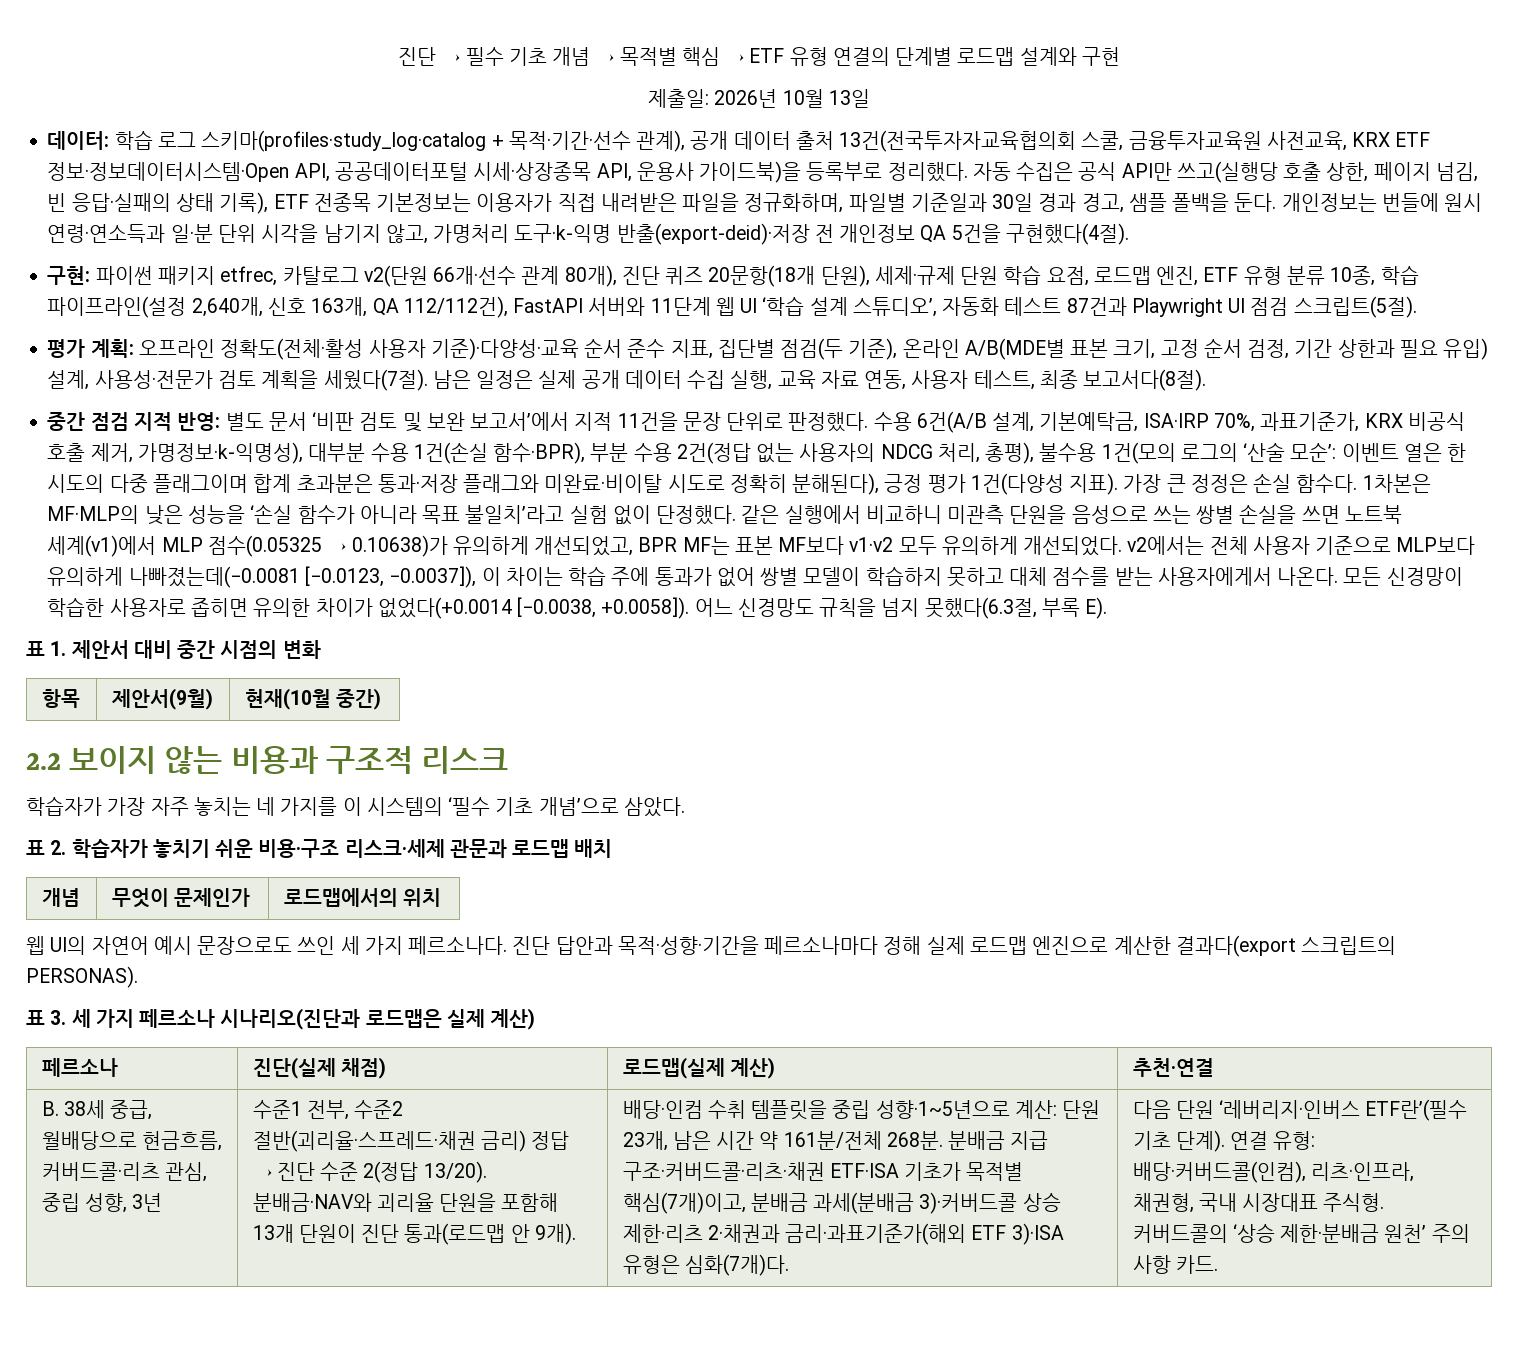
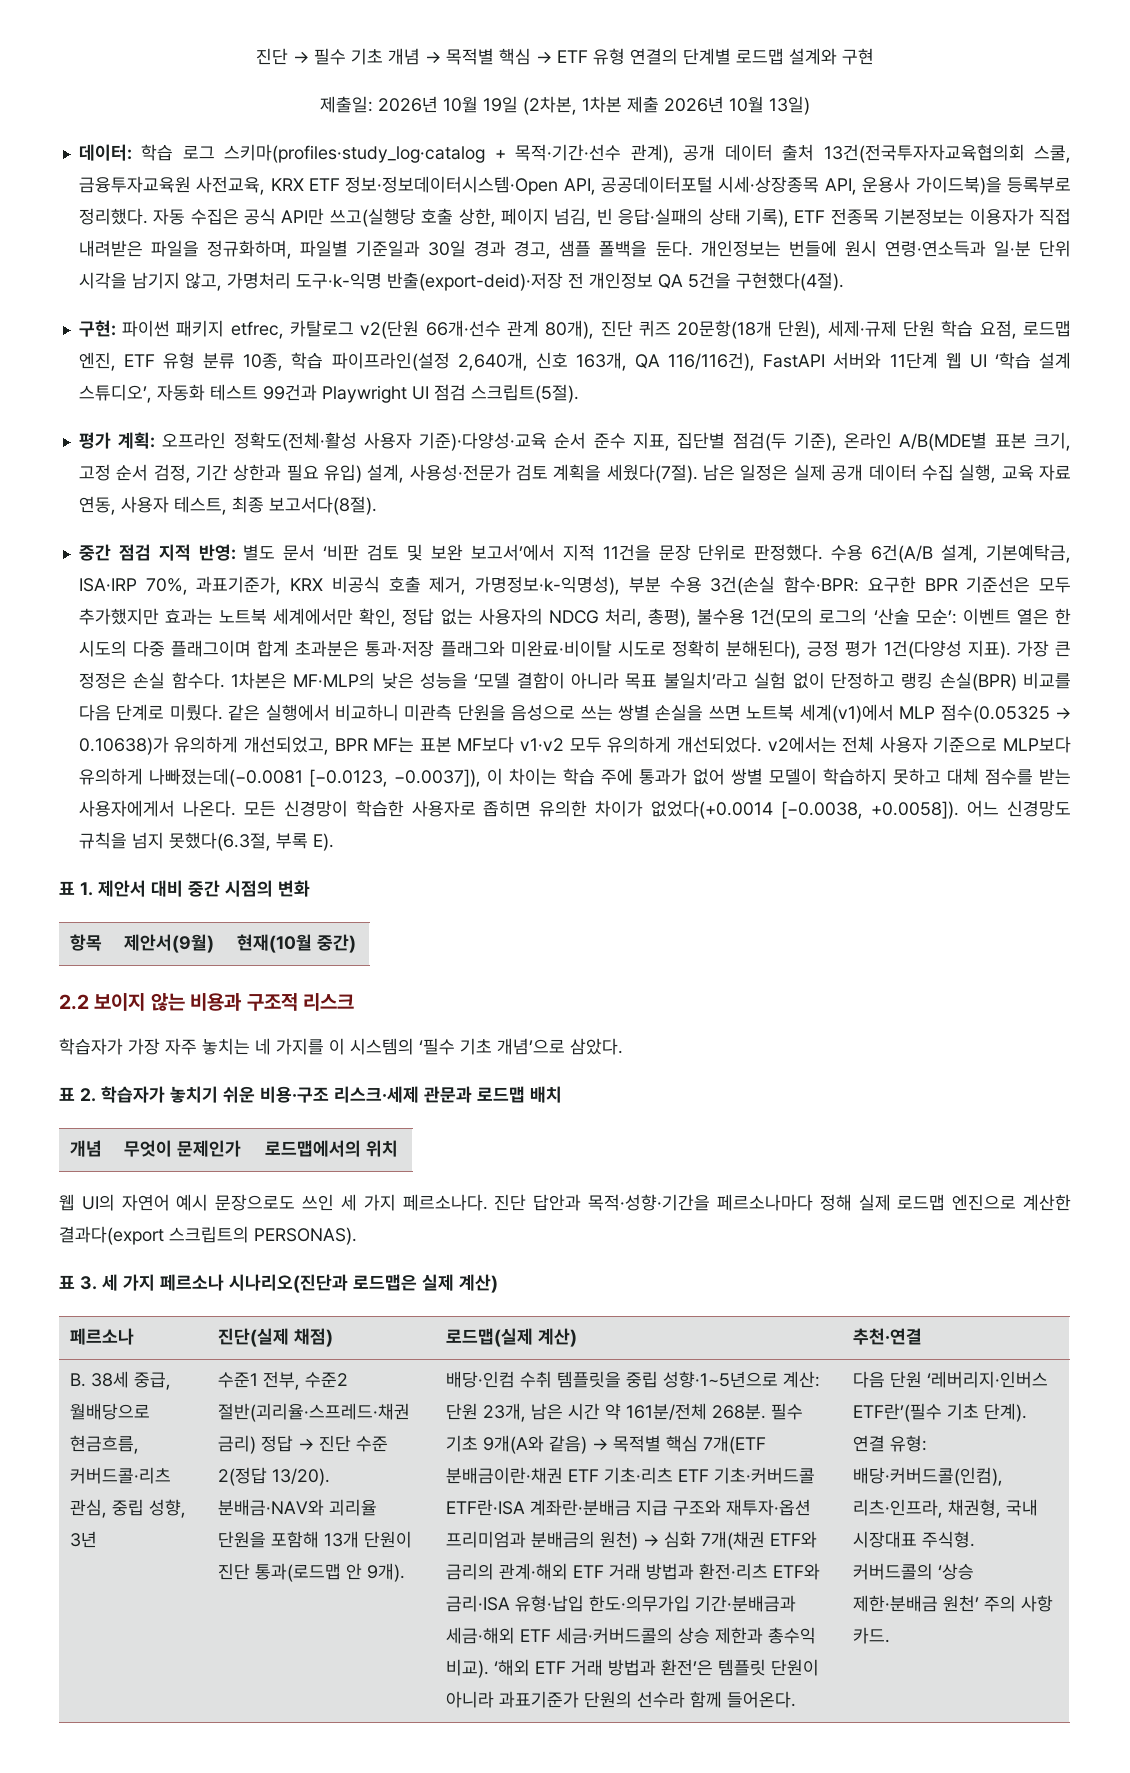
[828,89,870,108] 13일 -> [483,96,810,115] 19일 (2차본, 1차본 제출 2026년 10월 13일)
[403,296,508,318] 112/112건), -> [668,352,756,371] 116/116건),
[1066,297,1127,316] 87건과 -> [262,384,317,401] 99건과
[308,442,751,464] 대부분 수용 1건(손실 함수·BPR), 부분 수용 2건(정답 -> [628,576,1071,595] [78,608,435,627] 부분 수용 3건(손실 함수·BPR: 요구한 BPR 기준선은 모두 추가했지만 효과는 노트북 세계에서만 확인, 정답
[250,504,355,524] ‘손실 함수가 -> [474,672,565,689] ‘모델 결함이
[656,505,737,525] 단정했다. -> [830,672,1071,691] [78,704,223,721] 단정하고 랭킹 손실(BPR) 비교를 다음 단계로 미뤘다.
[948,1131,1049,1150] [622,1162,1024,1181] [622,1192,1061,1214] [622,1223,1064,1245] [622,1254,789,1276] 분배금 지급 구조·커버드콜·리츠·채권 ETF·ISA 기초가 목적별 핵심(7개)이고, 분배금 과세(분배금 3)·커버드콜 상승 제한·리츠 2·채권과 금리·과표기준가(해외 ETF 3)·ISA 유형은 심화(7개)다. -> [770,1403,803,1420] [445,1435,766,1454] [445,1467,815,1484] [445,1499,811,1516] [445,1531,817,1550] [445,1563,820,1580] [445,1595,796,1612] [445,1627,816,1644] [445,1659,819,1678] [445,1691,796,1708] 필수 기초 9개(A와 같음) → 목적별 핵심 7개(ETF 분배금이란·채권 ETF 기초·리츠 ETF 기초·커버드콜 ETF란·ISA 계좌란·분배금 지급 구조와 재투자·옵션 프리미엄과 분배금의 원천) → 심화 7개(채권 ETF와 금리의 관계·해외 ETF 거래 방법과 환전·리츠 ETF와 금리·ISA 유형·납입 한도·의무가입 기간·분배금과 세금·해외 ETF 세금·커버드콜의 상승 제한과 총수익 비교). ‘해외 ETF 거래 방법과 환전’은 템플릿 단원이 아니라 과표기준가 단원의 선수라 함께 들어온다.

